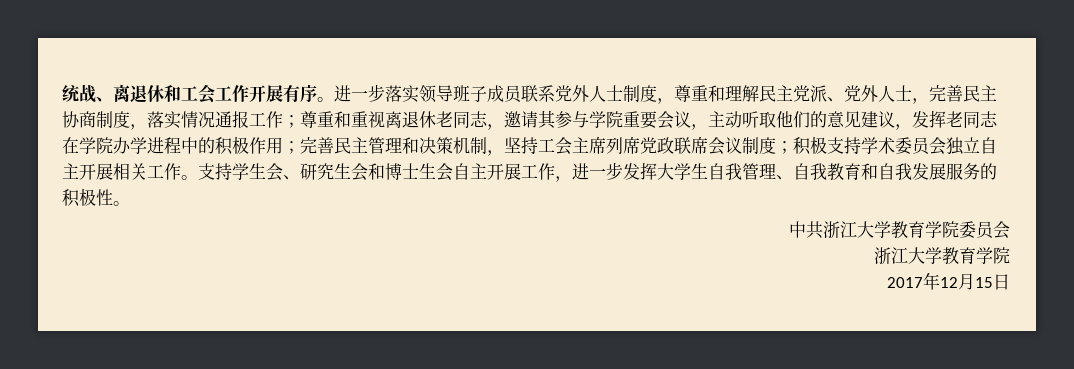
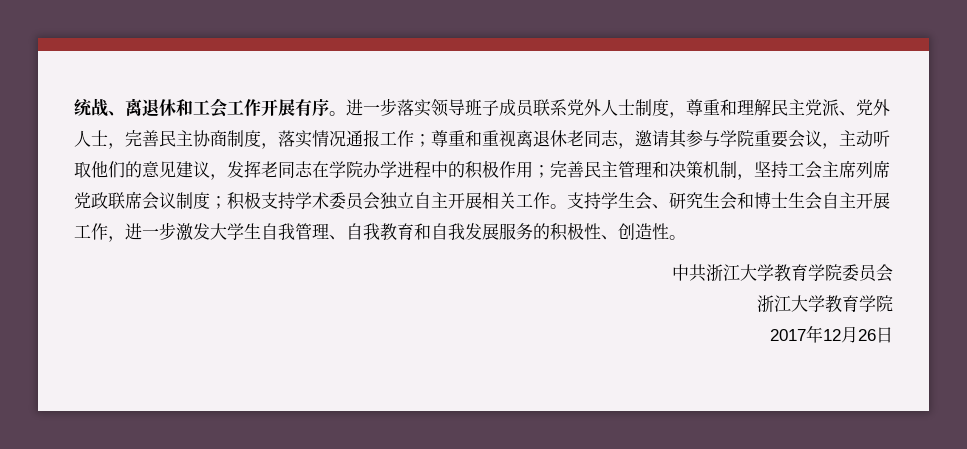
[623,162,657,180] 发挥 -> [176,223,210,241] 激发
(113, 197) none -> [601,223,669,240] 、创造性
[975,277,993,288] 15 -> [858,329,876,341] 26

